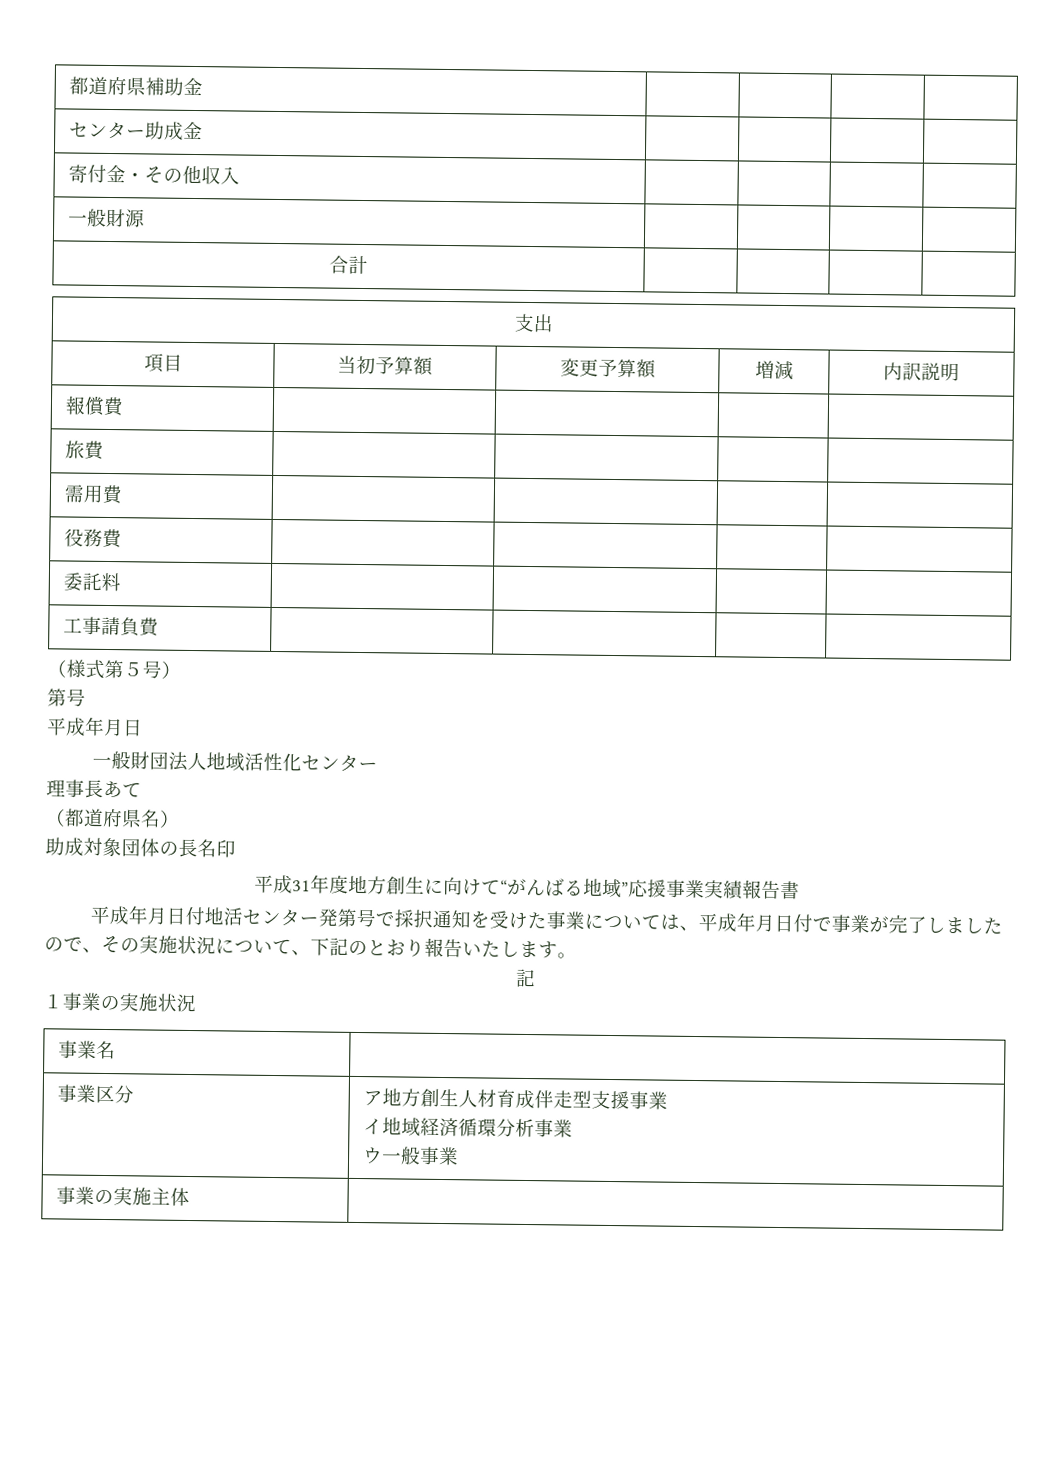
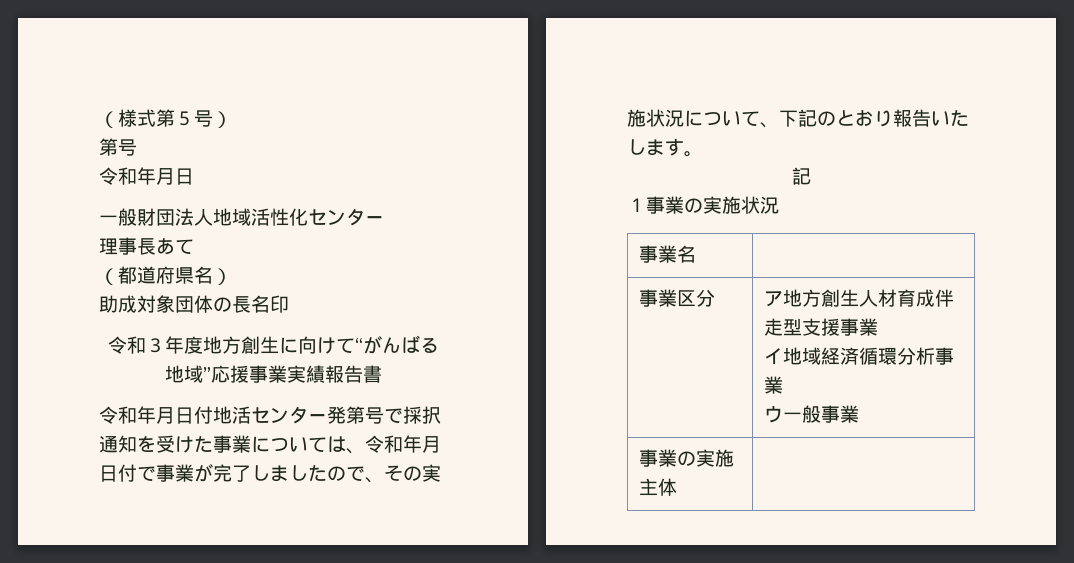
[68,76,203,96] [68,121,203,141] [67,164,240,185] [67,208,145,228] [329,255,368,275] [513,313,554,333] [143,353,183,373] [337,355,433,376] [559,358,656,379] [754,360,794,381] [883,362,960,382] [64,395,125,417] [64,440,105,460] [63,484,124,505] [63,528,123,549] [62,572,121,592] [62,616,160,637] 都道府県補助金 | | | | // センター助成金 | | | | // 寄付金・その他収入 | | | | // 一般財源 | | | | // 合計 | | | | // 支出 // 項目 | 当初予算額 | 変更予算額 | 増減 | 内訳説明 // 報償費 | | | | // 旅費 | | | | // 需用費 | | | | // 役務費 | | | | // 委託料 | | | | // 工事請負費 | | | | // -> (99, 119) none
[47,717,86,737] 平成 -> [99,167,137,185] 令和
[254,874,311,895] 平成31 -> [107,336,165,354] 令和３
[90,905,131,926] 平成 -> [99,406,137,424] 令和
[698,913,738,933] 平成 -> [365,435,403,453] 令和

